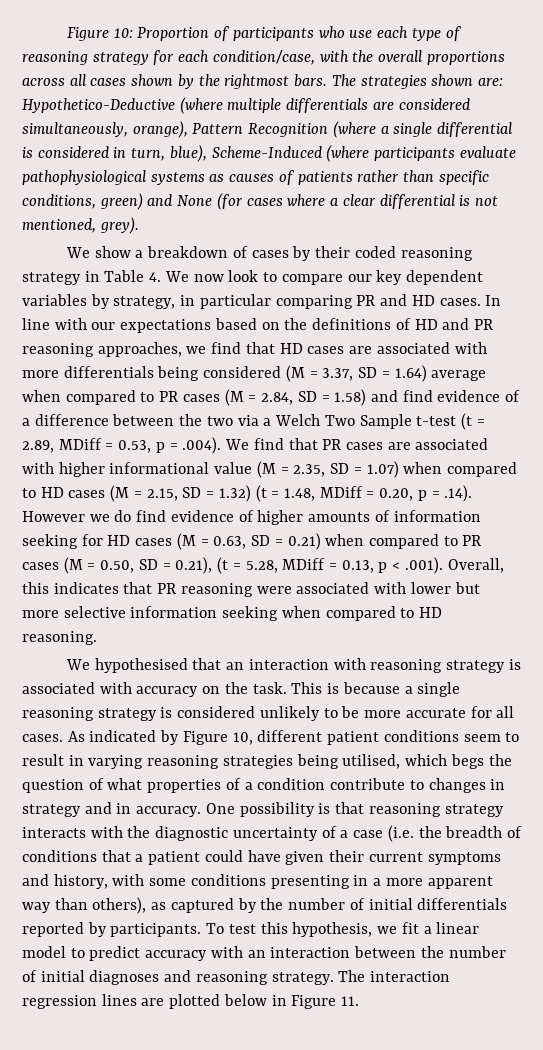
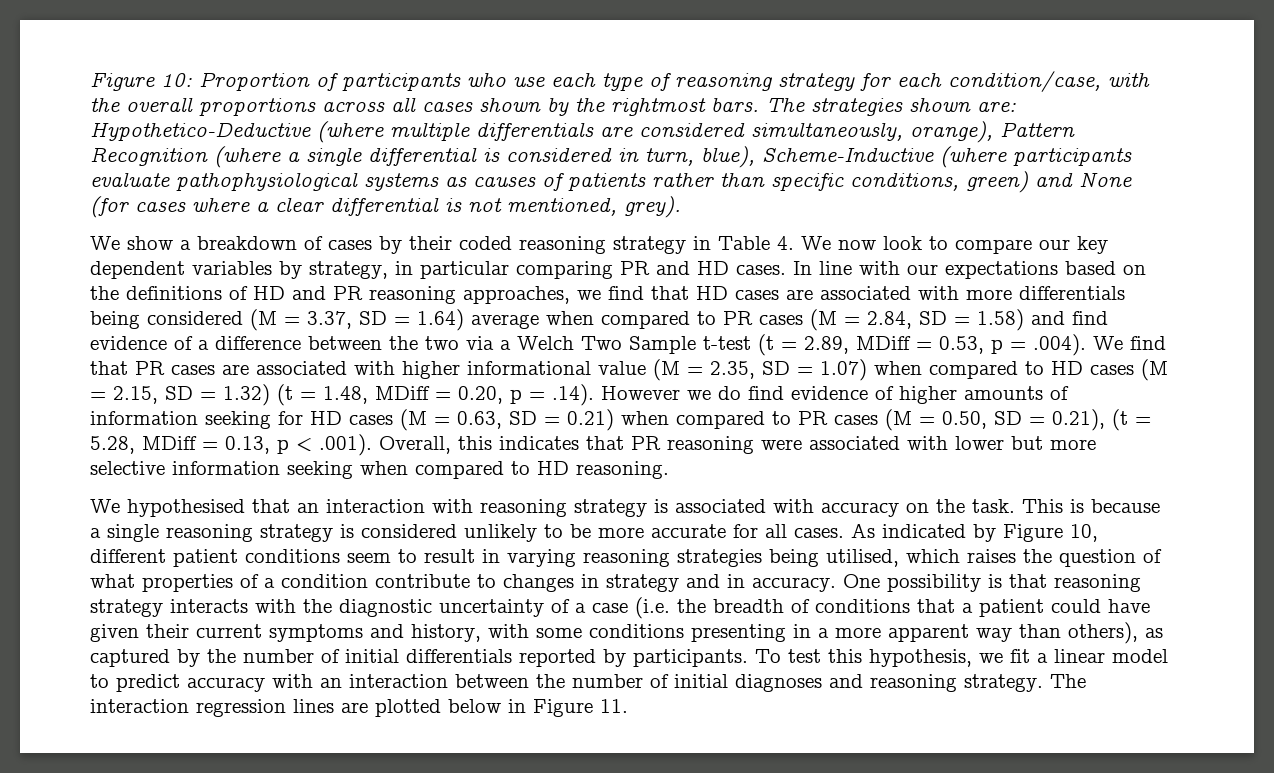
[211,146,323,158] Scheme-Induced -> [762,148,934,162] Scheme-Inductive
[450,754,484,769] begs -> [967,549,1016,563] raises

